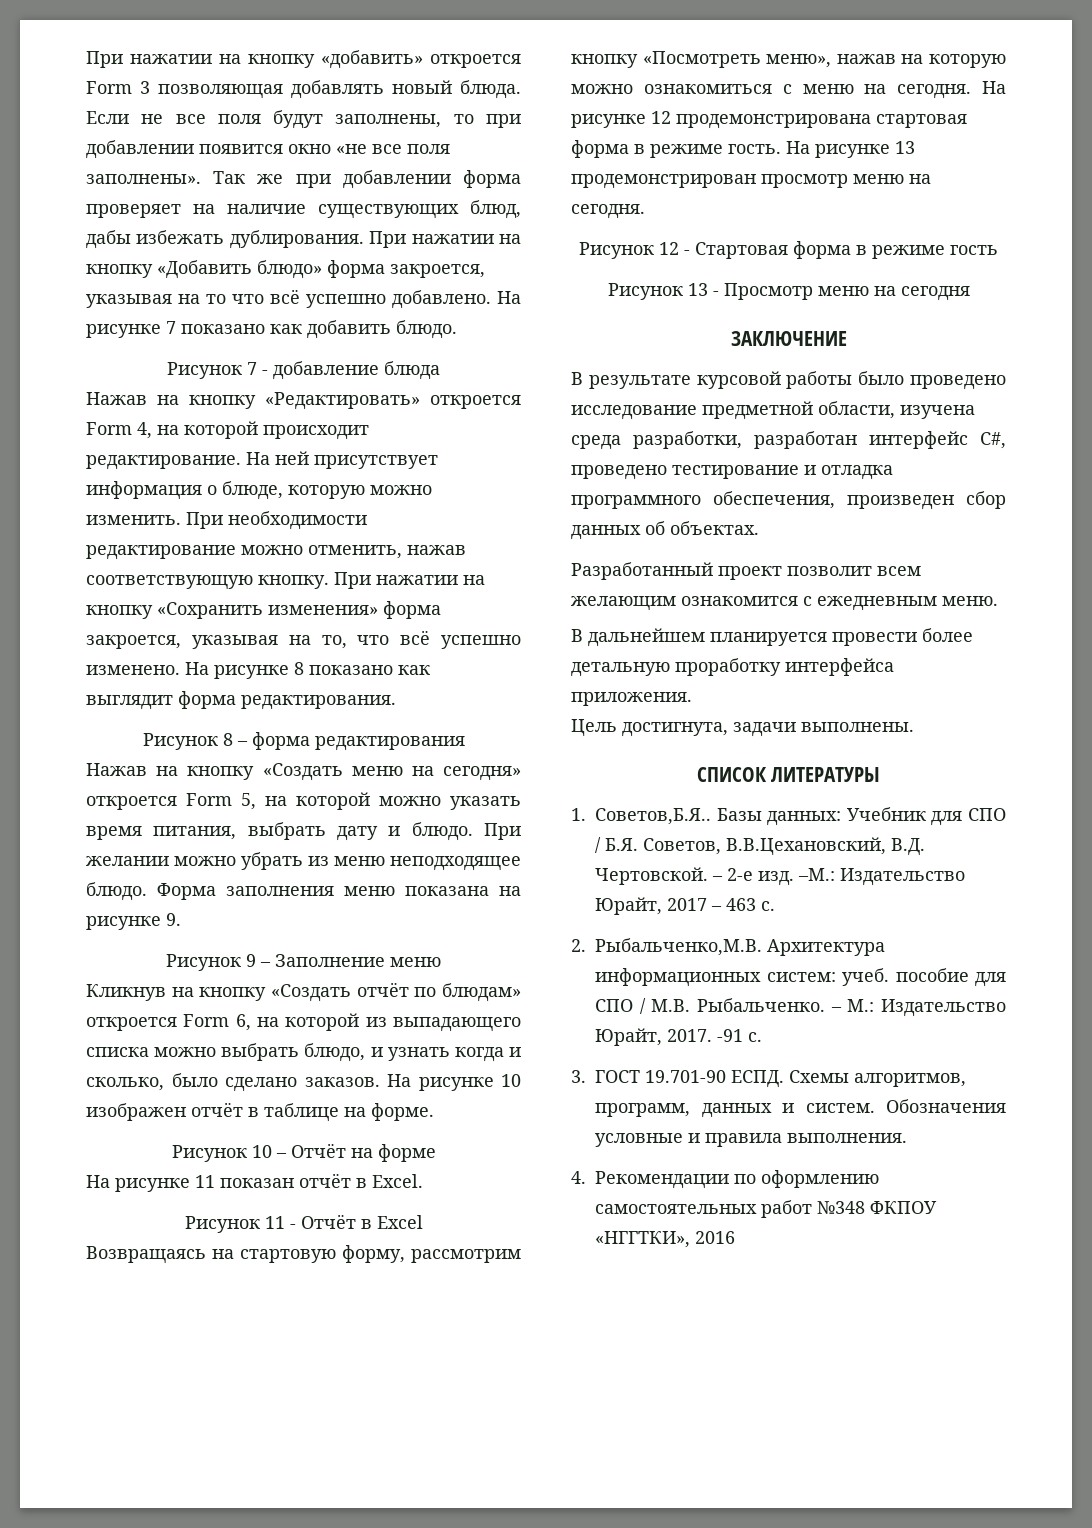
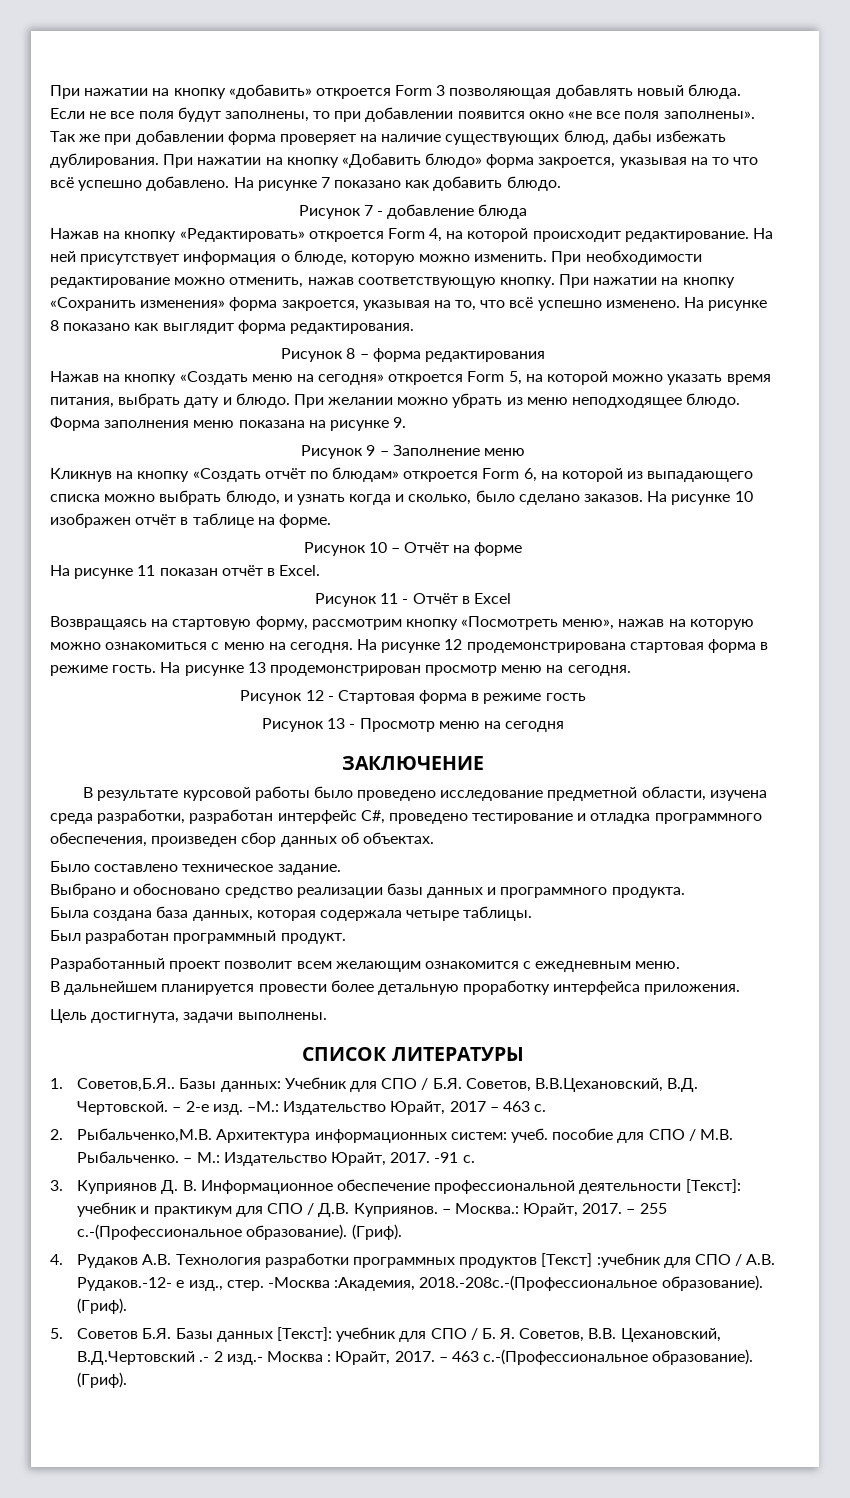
(759, 528) none -> [50,861,341,875] [50,883,685,898] [50,906,533,921] [50,929,346,944] // Было составлено техническое задание. // Выбрано и обосновано средство реализации базы данных и программного продукта. // Была создана база данных, которая содержала четыре таблицы. // Был разработан программный продукт.
[595,1070,966,1088] [595,1099,1006,1118] [595,1133,907,1147] [571,1170,879,1189] [595,1200,937,1218] [595,1231,735,1248] ГОСТ 19.701-90 ЕСПД. Схемы алгоритмов, программ, данных и систем. Обозначения условные и правила выполнения. // 4. Рекомендации по оформлению самостоятельных работ №348 ФКПОУ «НГГТКИ», 2016 -> [77,1179,741,1194] [77,1202,667,1217] [77,1224,402,1240] [50,1253,776,1268] [77,1275,763,1291] [77,1298,128,1314] [50,1327,721,1342] [77,1349,754,1365] [77,1372,128,1388] Куприянов Д. В. Информационное обеспечение профессиональной деятельности [Текст]: учебник и практикум для СПО / Д.В. Куприянов. – Москва.: Юрайт, 2017. – 255 с.-(Профессиональное образование). (Гриф). // 4. Рудаков А.В. Технология разработки программных продуктов [Текст] :учебник для СПО / А.В. Рудаков.-12- е изд., стер. -Москва :Академия, 2018.-208с.-(Профессиональное образование). (Гриф). // 5. Советов Б.Я. Базы данных [Текст]: учебник для СПО / Б. Я. Советов, В.В. Цехановский, В.Д.Чертовский .- 2 изд.- Москва : Юрайт, 2017. – 463 с.-(Профессиональное образование). (Гриф).

